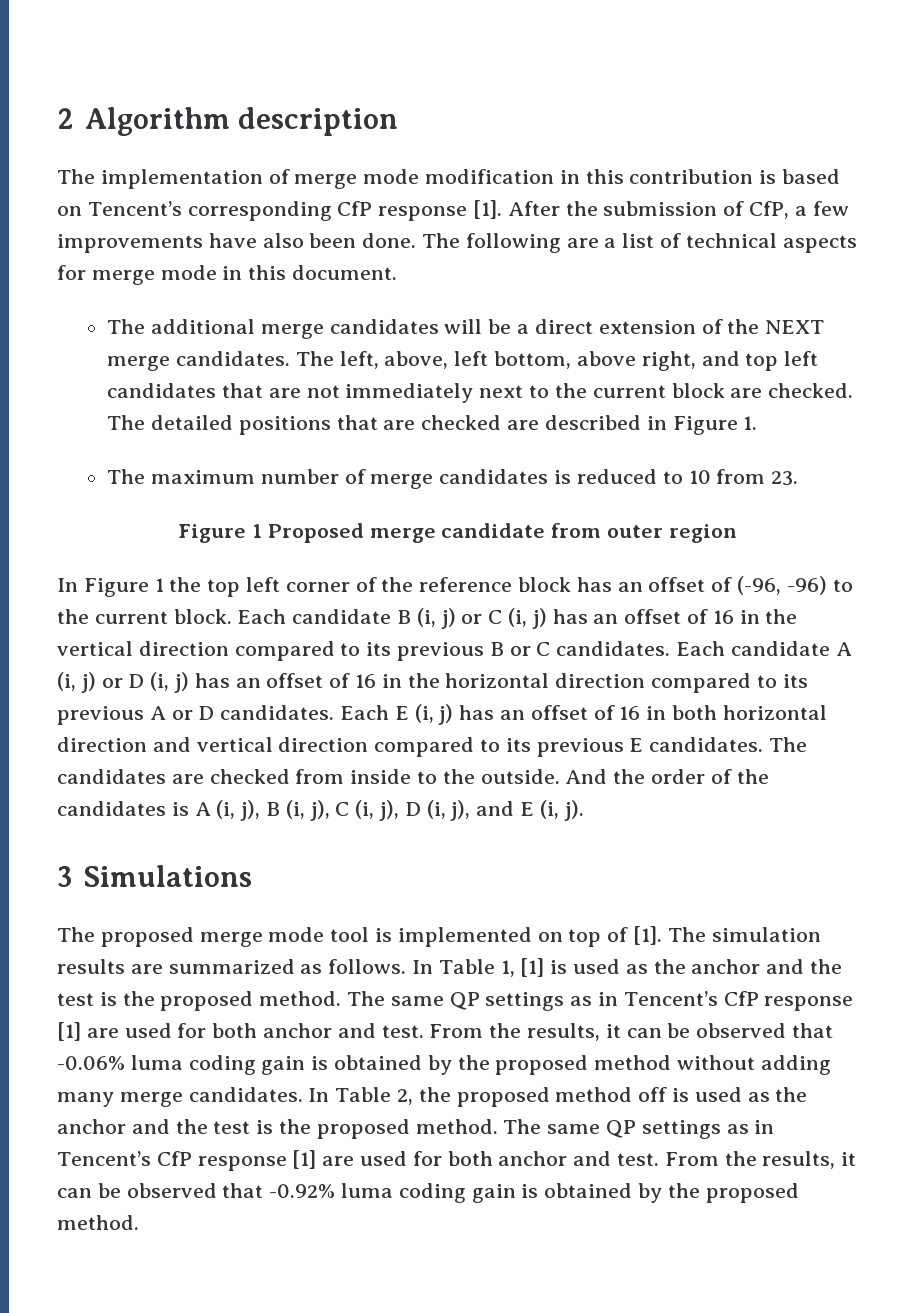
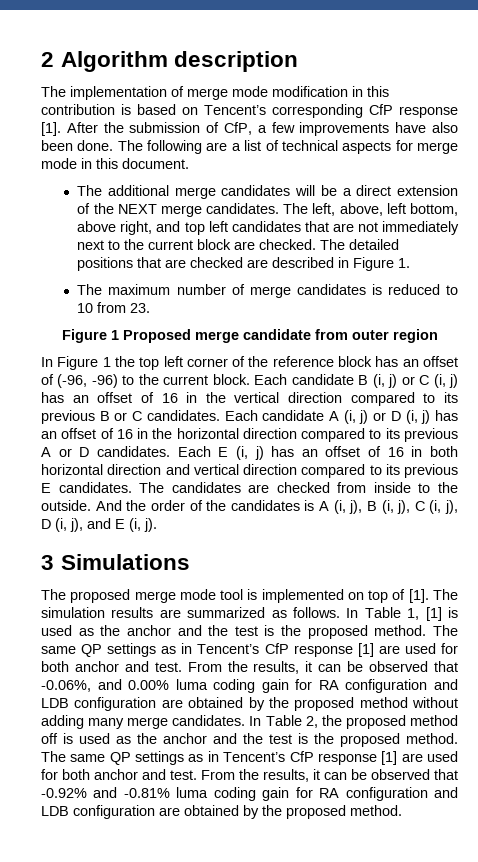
[57,1055,329,1075] -0.06% luma coding gain is -> [41,679,458,693] [41,697,183,711] -0.06%, and 0.00% luma coding gain for RA configuration and LDB configuration are
[341,1183,539,1203] luma coding gain is -> [93,787,459,801] [41,805,180,819] and -0.81% luma coding gain for RA configuration and LDB configuration are

